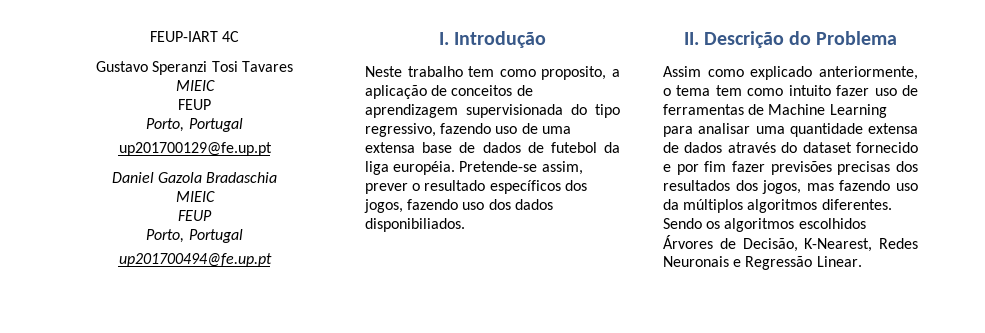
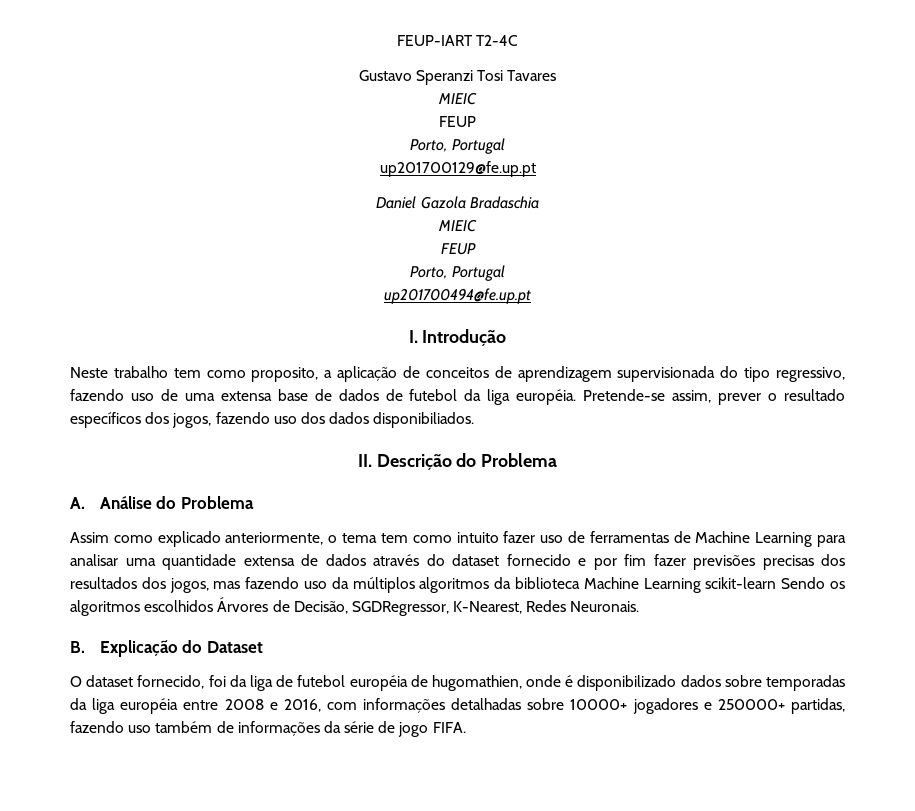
[222,31,240,42] 4C -> [476,35,519,46] T2-4C
(898, 38) none -> [70,496,254,509] // A. Análise do Problema
[821,199,892,210] diferentes. -> [494,577,777,593] da biblioteca Machine Learning scikit-learn
(798, 245) none -> [351,601,449,616] SGDRegressor,
[663,256,862,270] Neuronais e Regressão Linear. -> [570,601,640,612] [70,640,263,657] [70,675,845,691] [70,698,845,714] [70,721,466,737] Neuronais. // B. Explicação do Dataset // O dataset fornecido, foi da liga de futebol européia de hugomathien, onde é disponibilizado dados sobre temporadas da liga européia entre 2008 e 2016, com informações detalhadas sobre 10000+ jogadores e 250000+ partidas, fazendo uso também de informações da série de jogo FIFA.

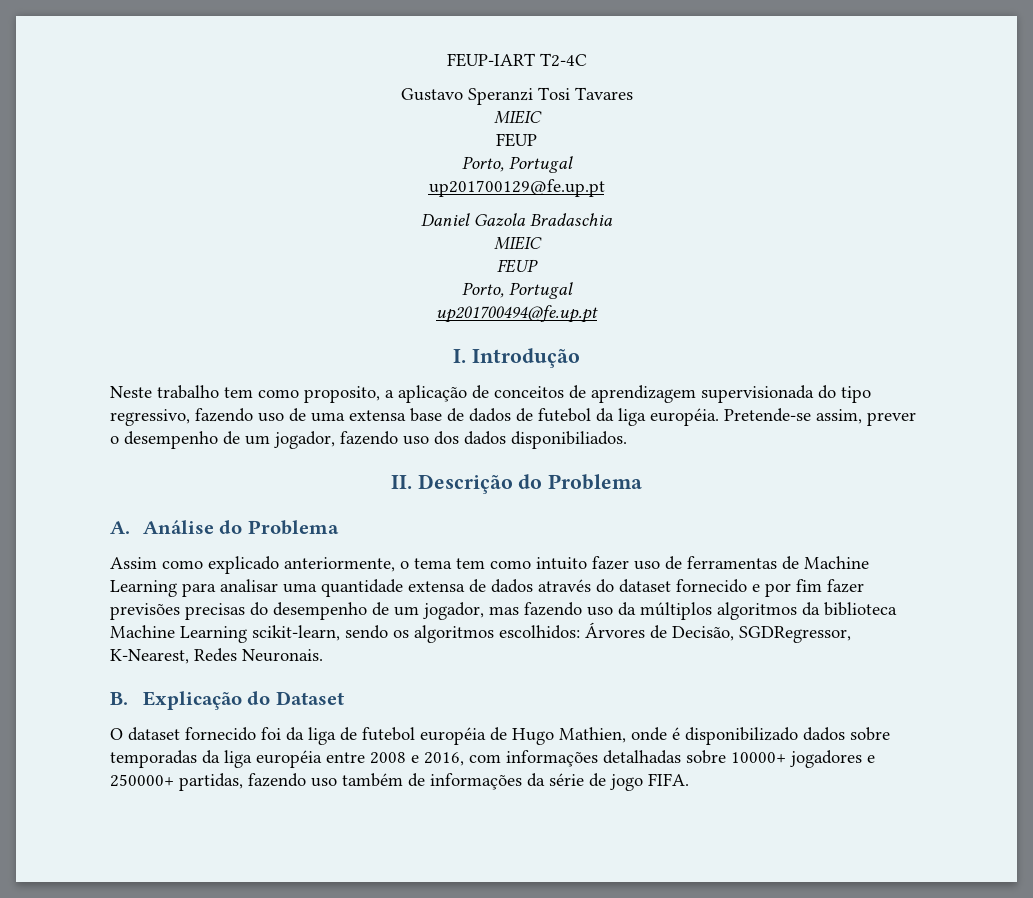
[784,389,846,401] [70,412,212,428] resultado específicos dos jogos, -> [124,431,335,449] desempenho de um jogador,
[821,554,845,566] [70,577,209,593] dos resultados dos jogos, -> [250,602,484,620] do desempenho de um jogador,
[705,577,826,589] scikit-learn Sendo -> [252,625,388,641] scikit-learn, sendo
[144,600,214,612] escolhidos -> [499,625,580,639] escolhidos:
[137,675,205,689] fornecido, -> [185,727,256,741] fornecido
[431,675,522,691] hugomathien, -> [512,727,626,745] Hugo Mathien,

